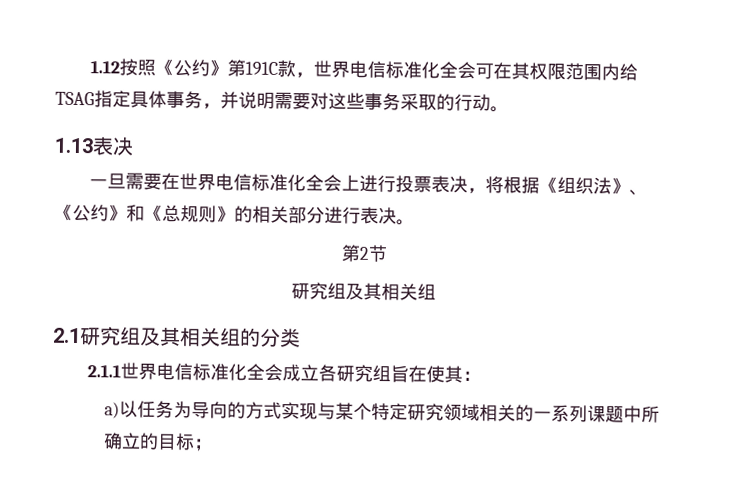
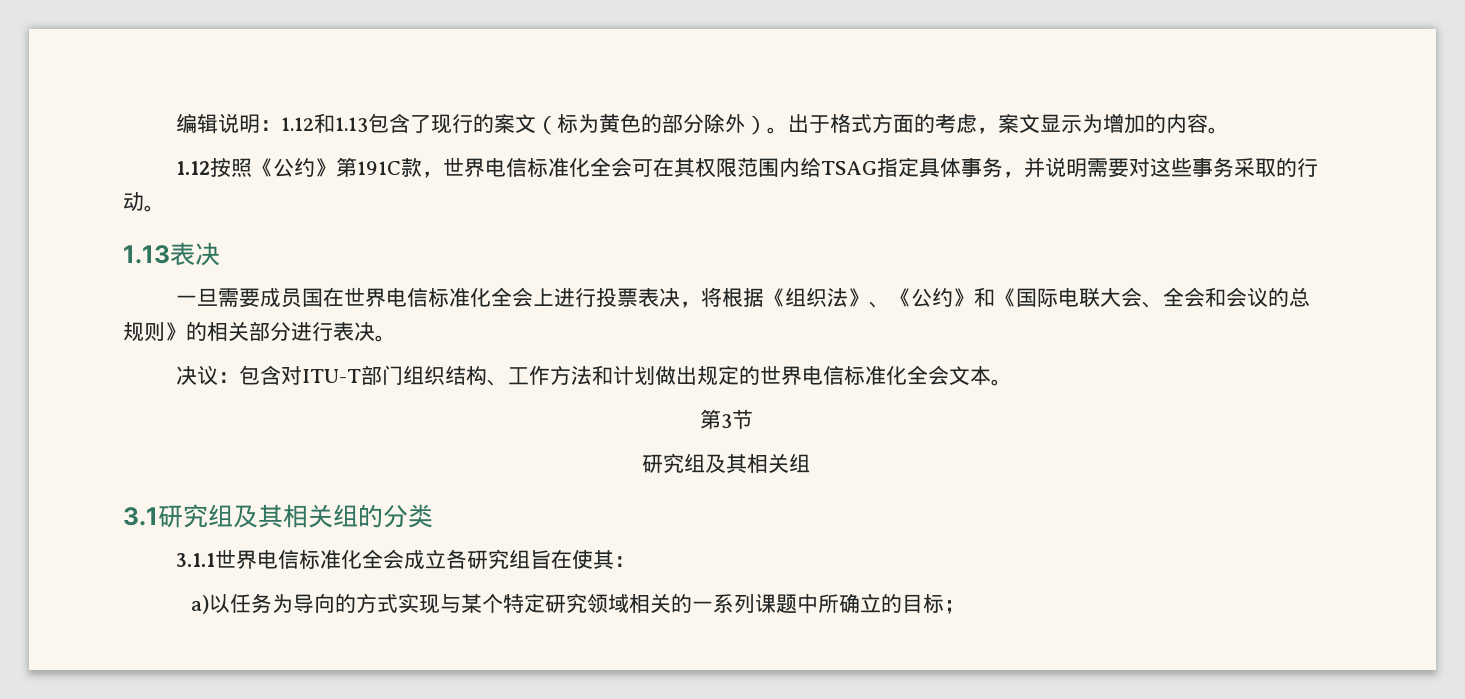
(89, 67) none -> [175,113,1229,135] 编辑说明：1.12和1.13包含了现行的案文（标为黄色的部分除外）。出于格式方面的考虑，案文显示为增加的内容。 //
(162, 181) none -> [259,288,323,308] 成员国
(163, 213) none -> [1015,287,1289,308] 国际电联大会、全会和会议的
[340,244,370,262] // 第2 -> [175,365,1012,386] [699,409,732,429] // 决议：包含对ITU-T部门组织结构、工作方法和计划做出规定的世界电信标准化全会文本。 // 第3
[53,327,81,344] 2.1 -> [123,507,158,526] 3.1
[86,364,121,378] 2.1.1 -> [175,553,215,567] 3.1.1

